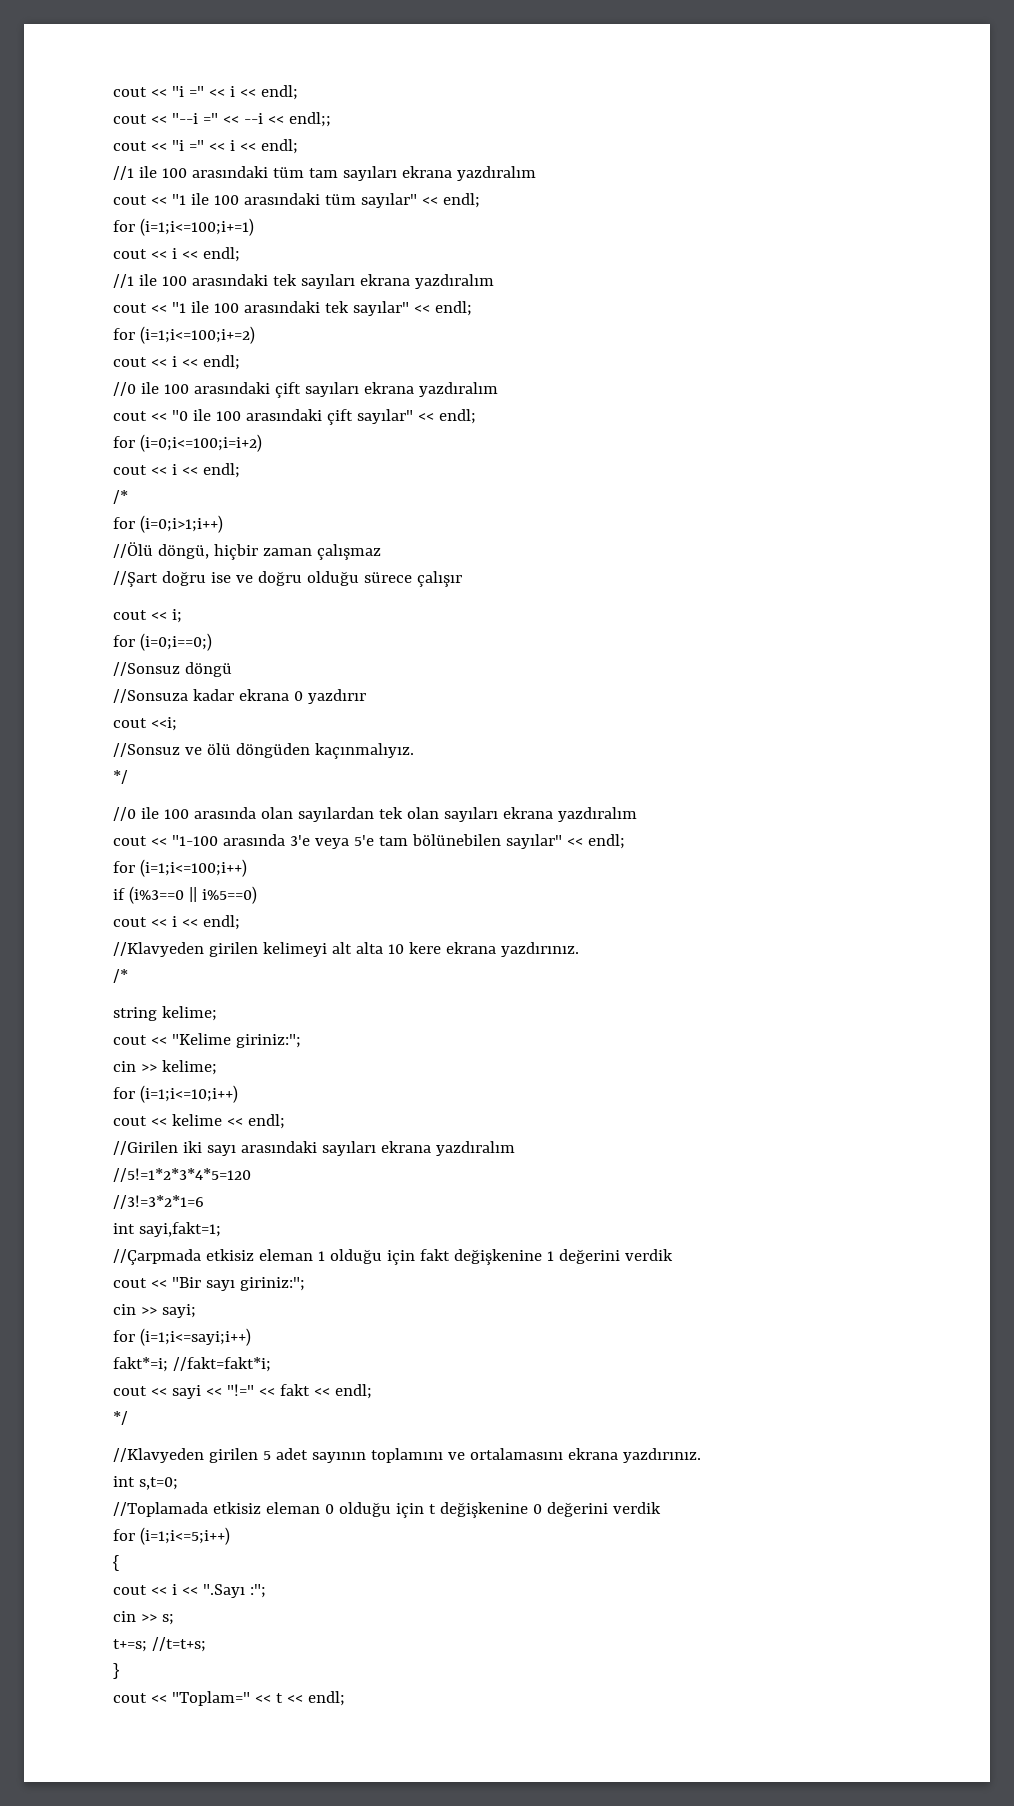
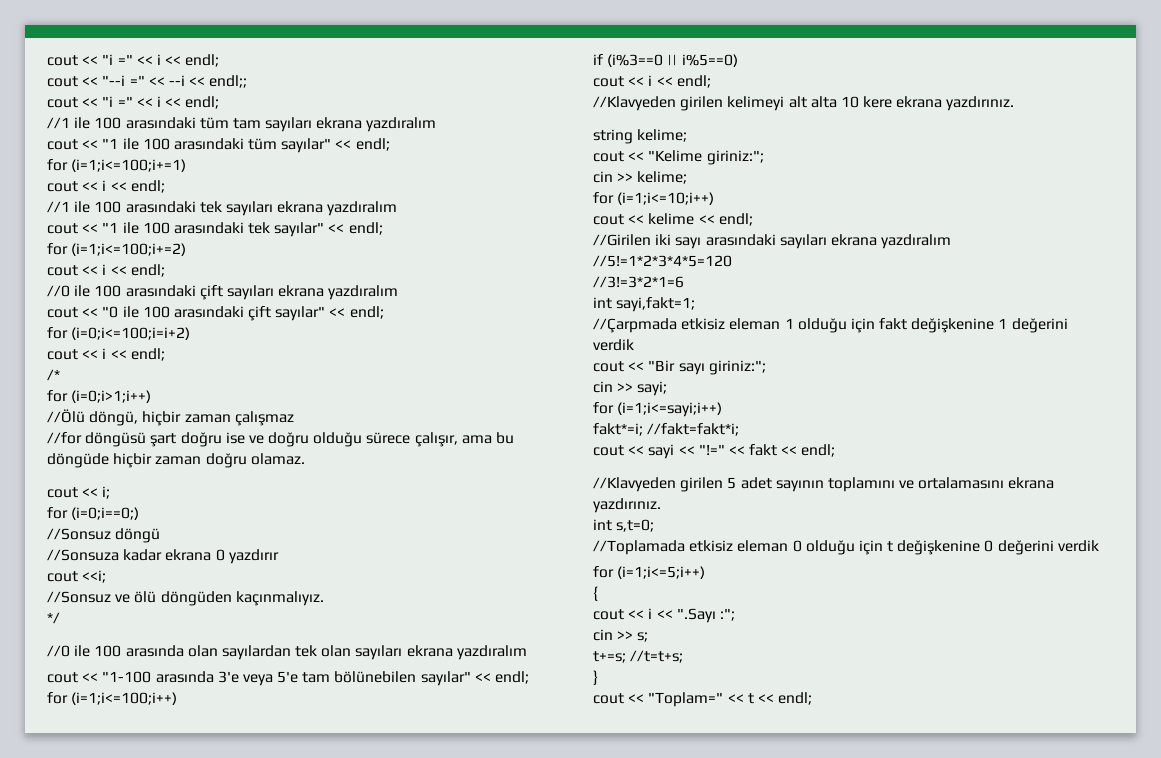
[113,571,158,587] //Şart -> [47,432,177,447] //for döngüsü şart
[416,571,462,587] çalışır -> [414,432,515,447] [47,453,305,468] çalışır, ama bu döngüde hiçbir zaman doğru olamaz.
[113,969,128,983] // /* -> (1015, 103) none
[113,1411,128,1425] // */ -> (836, 450) none

